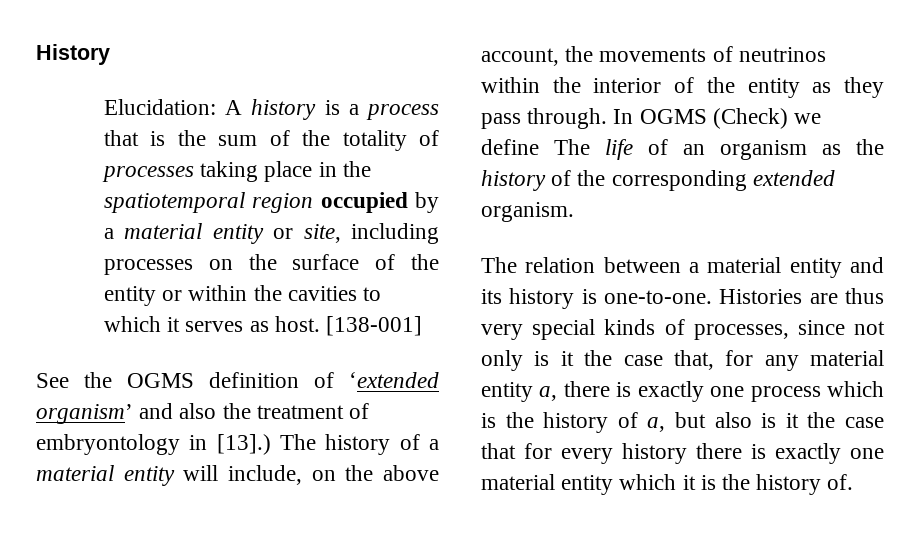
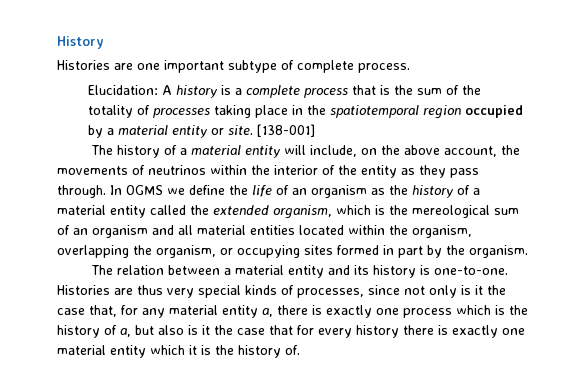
(110, 54) none -> [57,60,410,73] // Histories are one important subtype of complete process.
(359, 109) none -> [246,85,301,98] complete
[303,223,439,244] [104,254,439,275] [104,285,382,306] [104,316,423,336] [36,372,439,388] [36,403,370,424] [36,434,271,455] site, including processes on the surface of the entity or within the cavities to which it serves as host. [138-001] // See the OGMS definition of ‘extended organism’ and also the treatment of embryontology in [13].) -> [228,124,316,137] site. [138-001] //
[712,108,788,129] (Check) -> (163, 190) none
[554,139,590,155] The -> [229,185,248,195] the
[577,170,835,191] the corresponding extended -> [473,188,480,195] [57,205,519,219] [57,225,472,238] [57,245,465,258] a material entity called the extended organism, which is the mereological sum of an organism and all material entities located within the organism, overlapping the organism, or occupying sites formed in part by the

